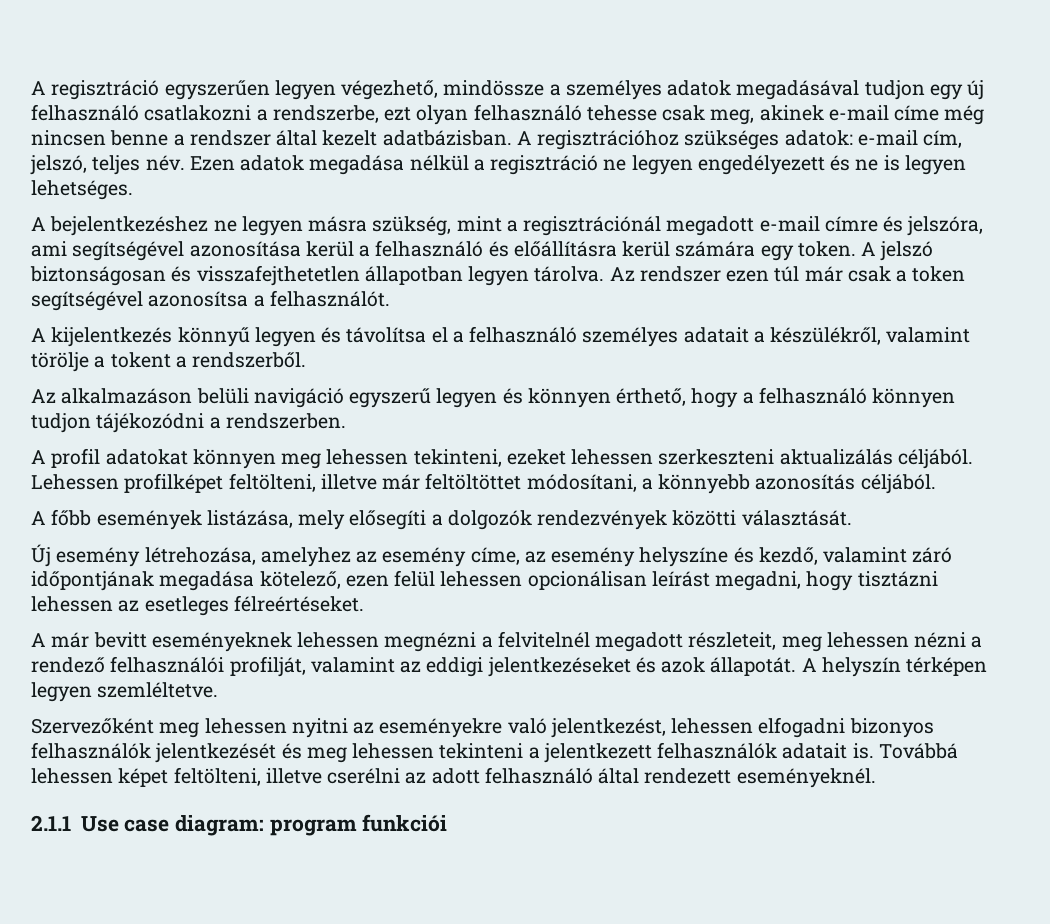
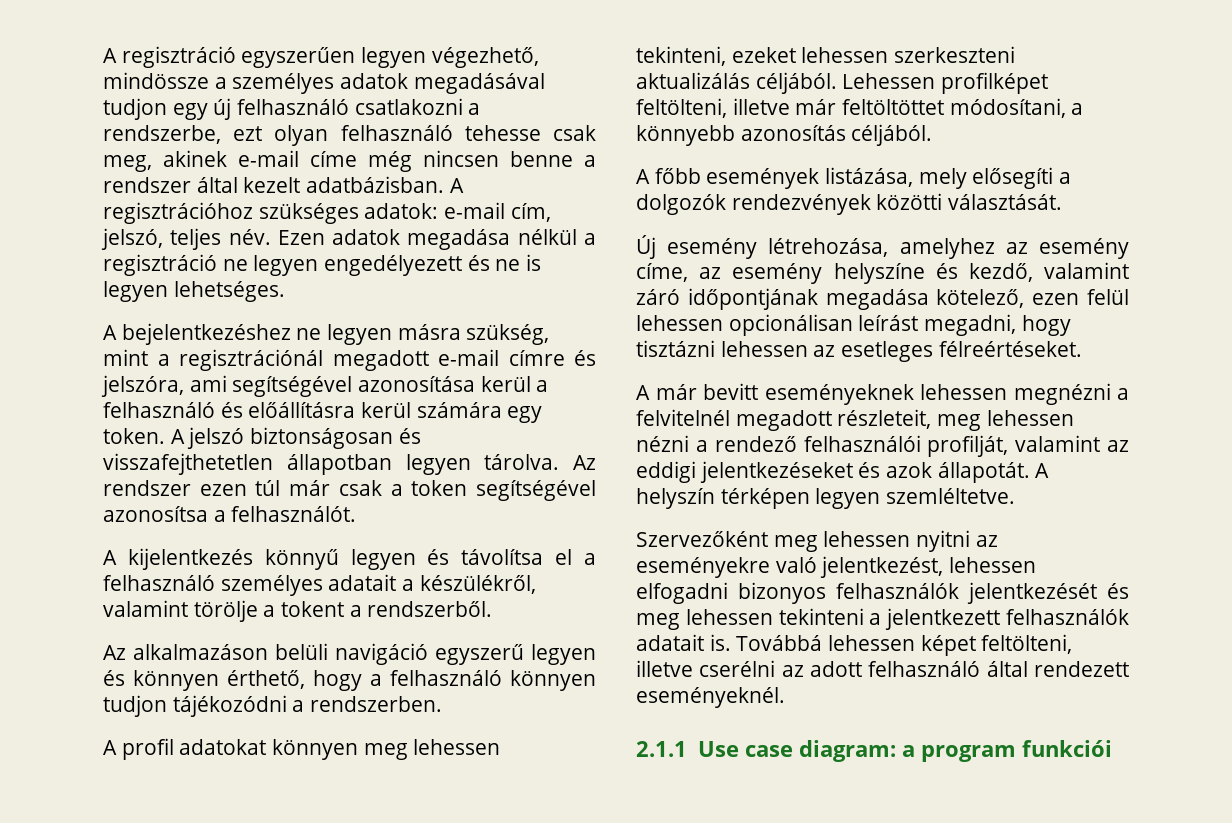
(265, 825) none -> [901,745,915,757] a

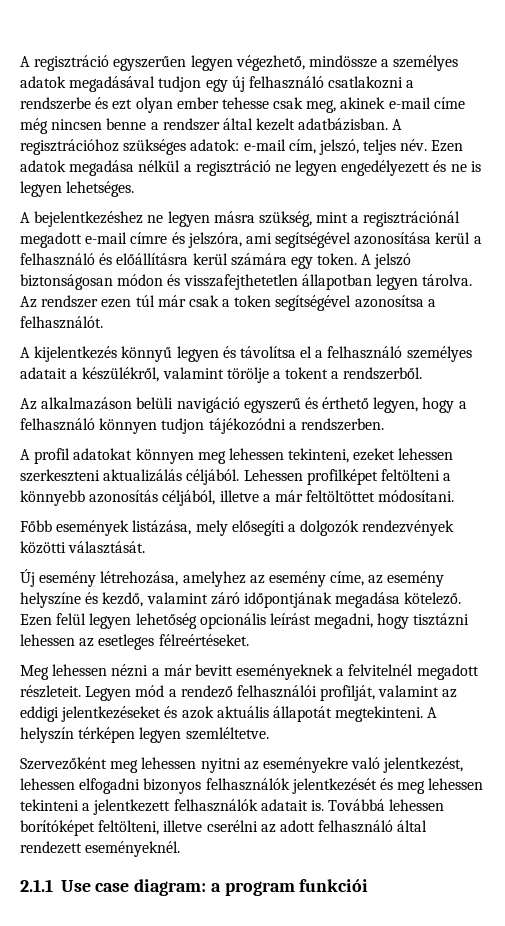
[103,125,221,144] rendszerbe, -> [20,97,109,110] rendszerbe és
[340,125,453,141] felhasználó -> [176,97,219,109] ember
(394, 438) none -> [117,274,164,286] módon
[531,644,596,665] [103,670,305,691] legyen és könnyen érthető, -> [304,397,419,413] és érthető legyen,
[636,98,1084,118] [636,124,933,146] [636,168,701,184] feltölteni, illetve már feltöltöttet módosítani, a könnyebb azonosítás céljából. // A főbb -> [380,469,452,481] [20,490,455,506] [20,520,52,532] feltölteni a könnyebb azonosítás céljából, illetve a már feltöltöttet módosítani. // Főbb
[936,289,1129,308] [636,314,853,336] kötelező, ezen felül lehessen opcionálisan -> [404,592,462,605] [20,613,266,629] kötelező. Ezen felül legyen lehetőség opcionális
[636,385,650,400] A -> [20,664,160,680] Meg lehessen nézni a
[920,383,1111,405] lehessen megnézni -> (334, 672) none
[837,409,1074,431] [636,435,689,452] részleteit, meg lehessen nézni -> [20,685,165,701] részleteit. Legyen mód
[937,462,1030,483] állapotát. -> [216,706,424,722] aktuális állapotát megtekinteni.
[920,635,976,656] képet -> [20,820,95,836] borítóképet

